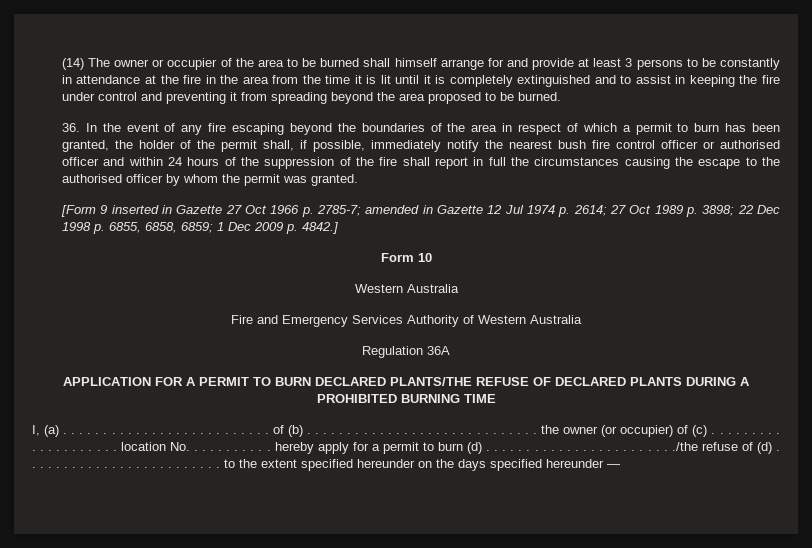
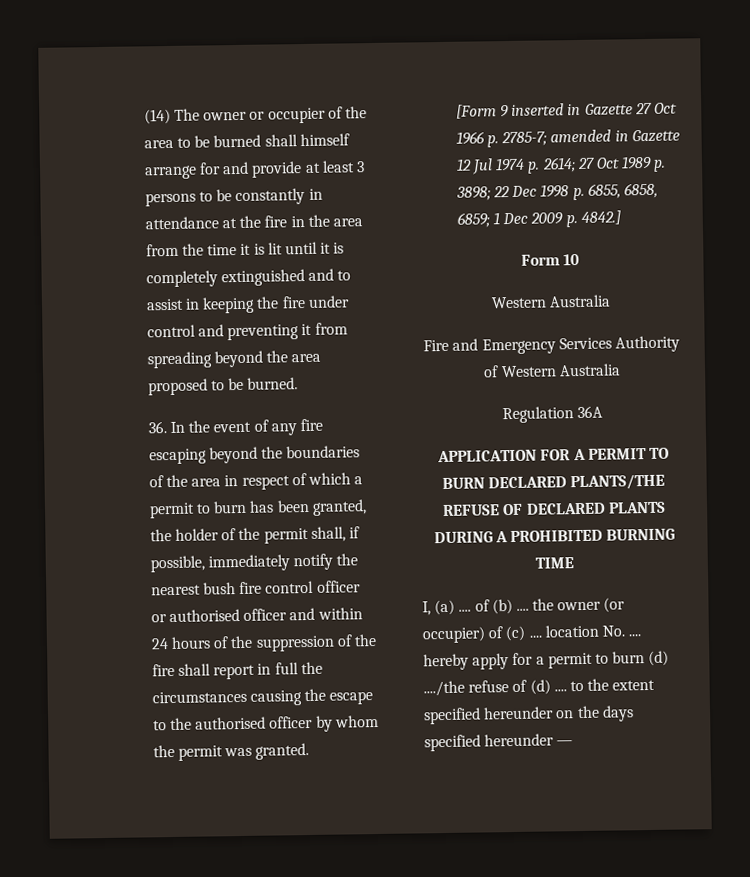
[63,425,537,437] . . . . . . . . . . . . . . . . . . . . . . . . . . of (b) . . . . . . . . . . . . . . . . . . . . . . . . . . . . . -> [458,599,529,615] .... of (b) ....
[711,433,781,434] [32,442,271,451] . . . . . . . . . . . . . . . . . . . . location No. . . . . . . . . . . -> [528,624,642,638] .... location No. ....
[486,442,781,454] [32,467,220,468] . . . . . . . . . . . . . . . . . . . . . . . ./the refuse of (d) . . . . . . . . . . . . . . . . . . . . . . . . . -> [423,679,567,697] ..../the refuse of (d) ....

